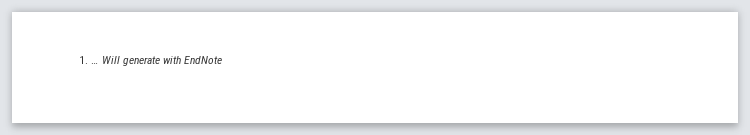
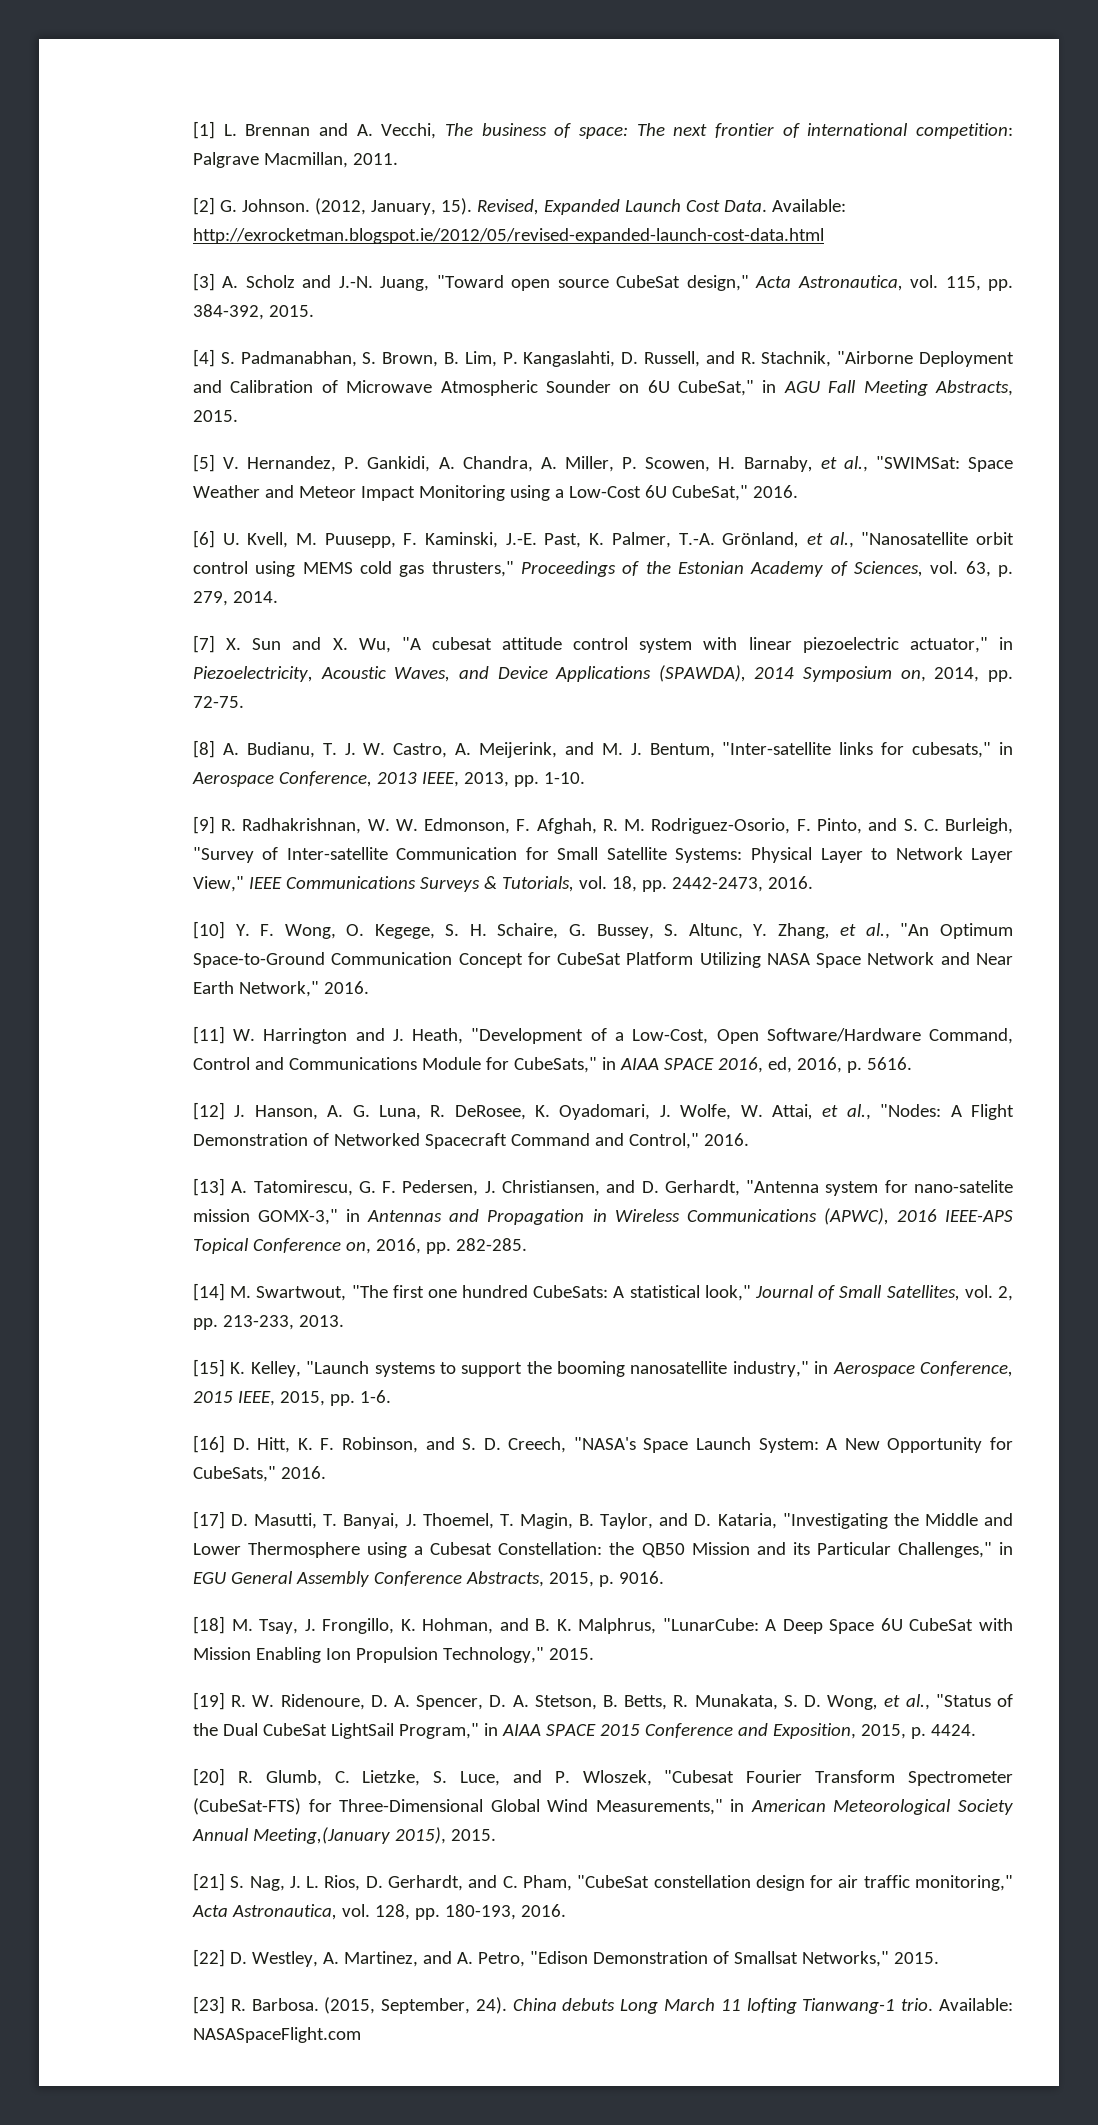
[79,56,222,66] 1. … Will generate with EndNote -> [192,121,1013,139] [192,152,398,168] [192,197,846,215] [192,228,824,244] [192,273,1014,291] [192,304,314,320] [192,349,1014,367] [192,380,1014,396] [192,410,238,422] [192,454,1013,472] [192,485,798,501] [192,530,1014,548] [192,561,1014,577] [192,591,278,606] [192,635,1013,653] [192,665,1013,682] [192,696,244,708] [192,740,1013,758] [191,771,585,787] [192,816,1013,834] [192,847,1013,863] [192,876,813,892] [192,921,1014,939] [192,952,1013,968] [192,981,369,997] [192,1026,1013,1044] [192,1057,912,1073] [192,1102,1015,1120] [192,1133,749,1149] [192,1178,1014,1196] [192,1208,1013,1225] [192,1238,527,1254] [192,1283,1013,1301] [192,1315,344,1330] [192,1359,1013,1377] [192,1390,391,1406] [192,1435,1013,1453] [192,1466,326,1482] [192,1511,1014,1529] [192,1542,1013,1558] [192,1571,664,1587] [192,1616,1014,1634] [192,1647,594,1663] [192,1692,1013,1710] [192,1723,976,1739] [192,1768,1013,1786] [192,1798,1013,1815] [191,1827,496,1844] [192,1873,1014,1891] [191,1904,566,1920] [192,1949,939,1967] [192,1996,1014,2014] [192,2027,361,2043] [1] L. Brennan and A. Vecchi, The business of space: The next frontier of international competition: Palgrave Macmillan, 2011. // [2] G. Johnson. (2012, January, 15). Revised, Expanded Launch Cost Data. Available: http://exrocketman.blogspot.ie/2012/05/revised-expanded-launch-cost-data.html // [3] A. Scholz and J.-N. Juang, "Toward open source CubeSat design," Acta Astronautica, vol. 115, pp. 384-392, 2015. // [4] S. Padmanabhan, S. Brown, B. Lim, P. Kangaslahti, D. Russell, and R. Stachnik, "Airborne Deployment and Calibration of Microwave Atmospheric Sounder on 6U CubeSat," in AGU Fall Meeting Abstracts, 2015. // [5] V. Hernandez, P. Gankidi, A. Chandra, A. Miller, P. Scowen, H. Barnaby, et al., "SWIMSat: Space Weather and Meteor Impact Monitoring using a Low-Cost 6U CubeSat," 2016. // [6] U. Kvell, M. Puusepp, F. Kaminski, J.-E. Past, K. Palmer, T.-A. Grönland, et al., "Nanosatellite orbit control using MEMS cold gas thrusters," Proceedings of the Estonian Academy of Sciences, vol. 63, p. 279, 2014. // [7] X. Sun and X. Wu, "A cubesat attitude control system with linear piezoelectric actuator," in Piezoelectricity, Acoustic Waves, and Device Applications (SPAWDA), 2014 Symposium on, 2014, pp. 72-75. // [8] A. Budianu, T. J. W. Castro, A. Meijerink, and M. J. Bentum, "Inter-satellite links for cubesats," in Aerospace Conference, 2013 IEEE, 2013, pp. 1-10. // [9] R. Radhakrishnan, W. W. Edmonson, F. Afghah, R. M. Rodriguez-Osorio, F. Pinto, and S. C. Burleigh, "Survey of Inter-satellite Communication for Small Satellite Systems: Physical Layer to Network Layer View," IEEE Communications Surveys & Tutorials, vol. 18, pp. 2442-2473, 2016. // [10] Y. F. Wong, O. Kegege, S. H. Schaire, G. Bussey, S. Altunc, Y. Zhang, et al., "An Optimum Space-to-Ground Communication Concept for CubeSat Platform Utilizing NASA Space Network and Near Earth Network," 2016. // [11] W. Harrington and J. Heath, "Development of a Low-Cost, Open Software/Hardware Command, Control and Communications Module for CubeSats," in AIAA SPACE 2016, ed, 2016, p. 5616. // [12] J. Hanson, A. G. Luna, R. DeRosee, K. Oyadomari, J. Wolfe, W. Attai, et al., "Nodes: A Flight Demonstration of Networked Spacecraft Command and Control," 2016. // [13] A. Tatomirescu, G. F. Pedersen, J. Christiansen, and D. Gerhardt, "Antenna system for nano-satelite mission GOMX-3," in Antennas and Propagation in Wireless Communications (APWC), 2016 IEEE-APS Topical Conference on, 2016, pp. 282-285. // [14] M. Swartwout, "The first one hundred CubeSats: A statistical look," Journal of Small Satellites, vol. 2, pp. 213-233, 2013. // [15] K. Kelley, "Launch systems to support the booming nanosatellite industry," in Aerospace Conference, 2015 IEEE, 2015, pp. 1-6. // [16] D. Hitt, K. F. Robinson, and S. D. Creech, "NASA's Space Launch System: A New Opportunity for CubeSats," 2016. // [17] D. Masutti, T. Banyai, J. Thoemel, T. Magin, B. Taylor, and D. Kataria, "Investigating the Middle and Lower Thermosphere using a Cubesat Constellation: the QB50 Mission and its Particular Challenges," in EGU General Assembly Conference Abstracts, 2015, p. 9016. // [18] M. Tsay, J. Frongillo, K. Hohman, and B. K. Malphrus, "LunarCube: A Deep Space 6U CubeSat with Mission Enabling Ion Propulsion Technology," 2015. // [19] R. W. Ridenoure, D. A. Spencer, D. A. Stetson, B. Betts, R. Munakata, S. D. Wong, et al., "Status of the Dual CubeSat LightSail Program," in AIAA SPACE 2015 Conference and Exposition, 2015, p. 4424. // [20] R. Glumb, C. Lietzke, S. Luce, and P. Wloszek, "Cubesat Fourier Transform Spectrometer (CubeSat-FTS) for Three-Dimensional Global Wind Measurements," in American Meteorological Society Annual Meeting,(January 2015), 2015. // [21] S. Nag, J. L. Rios, D. Gerhardt, and C. Pham, "CubeSat constellation design for air traffic monitoring," Acta Astronautica, vol. 128, pp. 180-193, 2016. // [22] D. Westley, A. Martinez, and A. Petro, "Edison Demonstration of Smallsat Networks," 2015. // [23] R. Barbosa. (2015, September, 24). China debuts Long March 11 lofting Tianwang-1 trio. Available: NASASpaceFlight.com

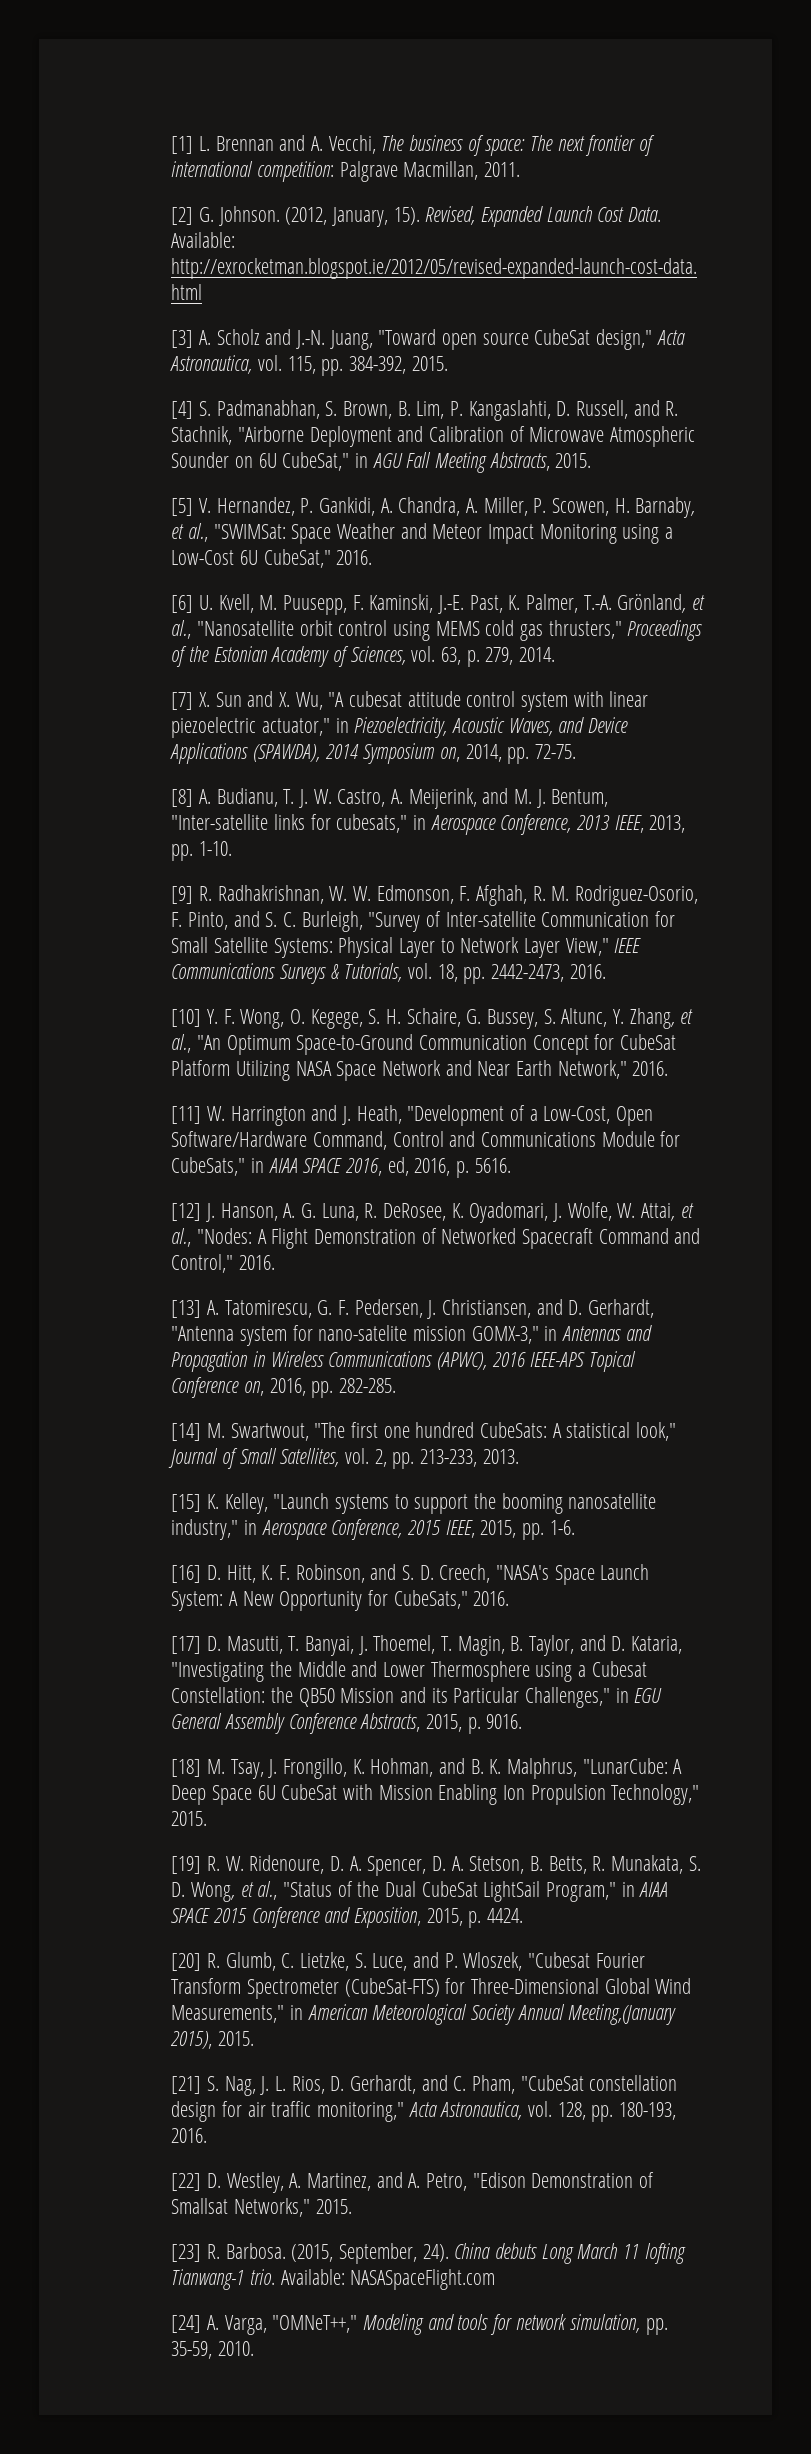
(361, 2035) none -> [171,2314,668,2335] [171,2341,254,2359] // [24] A. Varga, "OMNeT++," Modeling and tools for network simulation, pp. 35-59, 2010.

